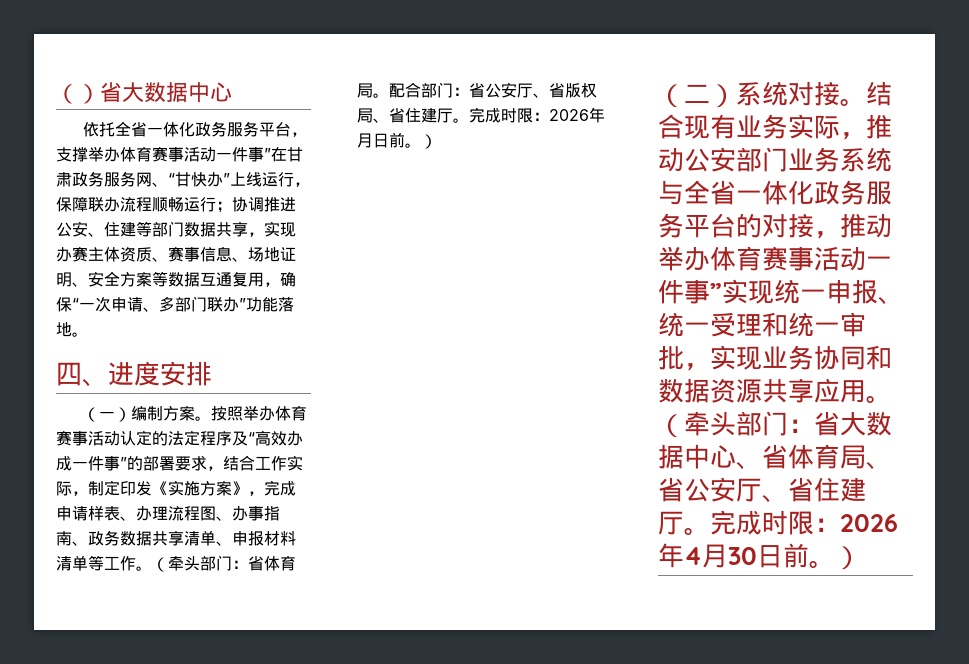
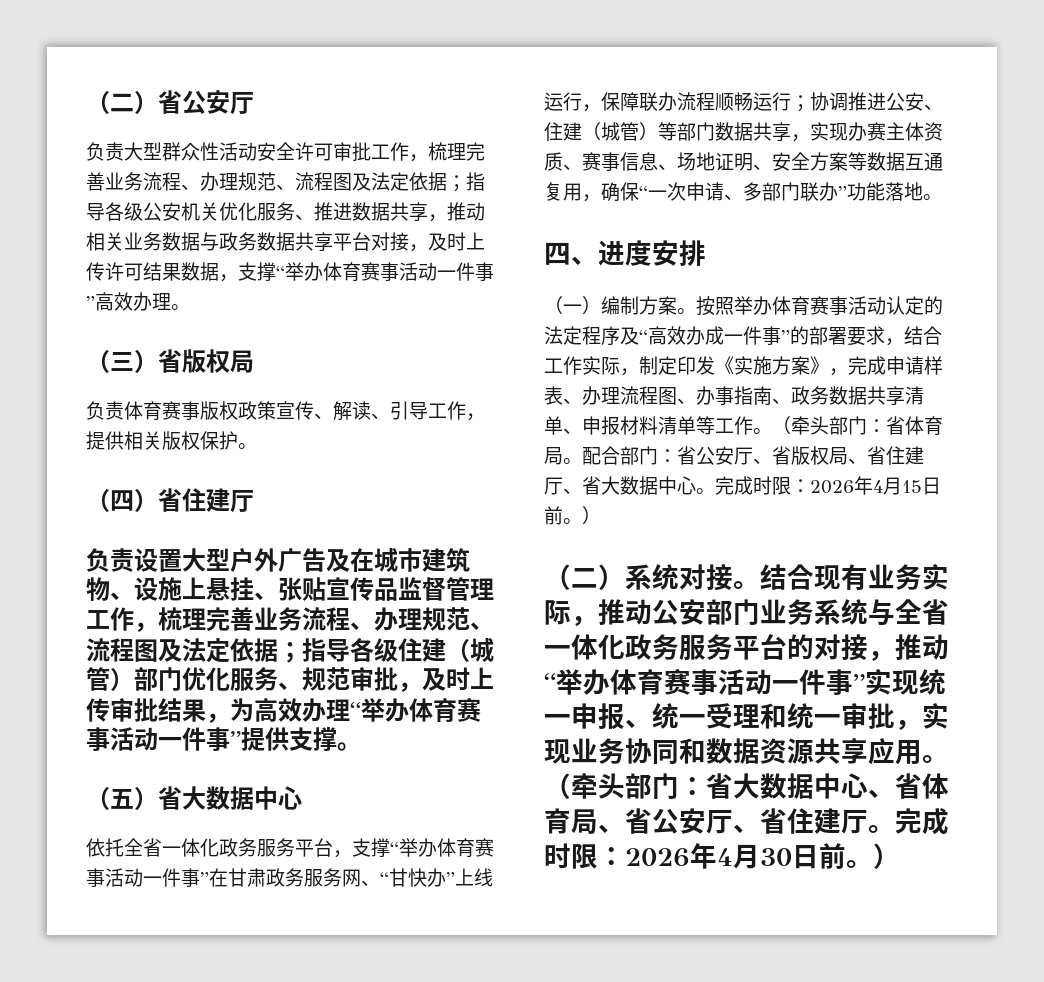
[56,84,78,104] （ -> [86,90,254,115] [86,142,485,162] [86,172,485,192] [86,202,485,222] [86,232,485,252] [86,262,494,282] [86,292,190,311] [86,349,254,373] [86,401,485,421] [86,431,257,450] [86,488,254,513] [86,547,470,572] [86,577,494,601] [86,607,494,632] [86,637,494,663] [86,667,494,692] [86,697,481,723] [86,727,361,752] [86,786,134,810] （二）省公安厅 // 负责大型群众性活动安全许可审批工作，梳理完善业务流程、办理规范、流程图及法定依据；指导各级公安机关优化服务、推进数据共享，推动相关业务数据与政务数据共享平台对接，及时上传许可结果数据，支撑“举办体育赛事活动一件事”高效办理。 // （三）省版权局 // 负责体育赛事版权政策宣传、解读、引导工作，提供相关版权保护。 // （四）省住建厅 // 负责设置大型户外广告及在城市建筑物、设施上悬挂、张贴宣传品监督管理工作，梳理完善业务流程、办理规范、流程图及法定依据；指导各级住建（城管）部门优化服务、规范审批，及时上传审批结果，为高效办理“举办体育赛事活动一件事”提供支撑。 // （五
(88, 154) none -> [390,842,399,855] “
(136, 229) none -> [582,122,658,141] （城管）
[453,107,605,123] [357,133,373,148] 。完成时限：2026年月 -> [563,476,922,495] 、省大数据中心。完成时限：2026年4月15
(892, 225) none -> [544,673,556,692] “

